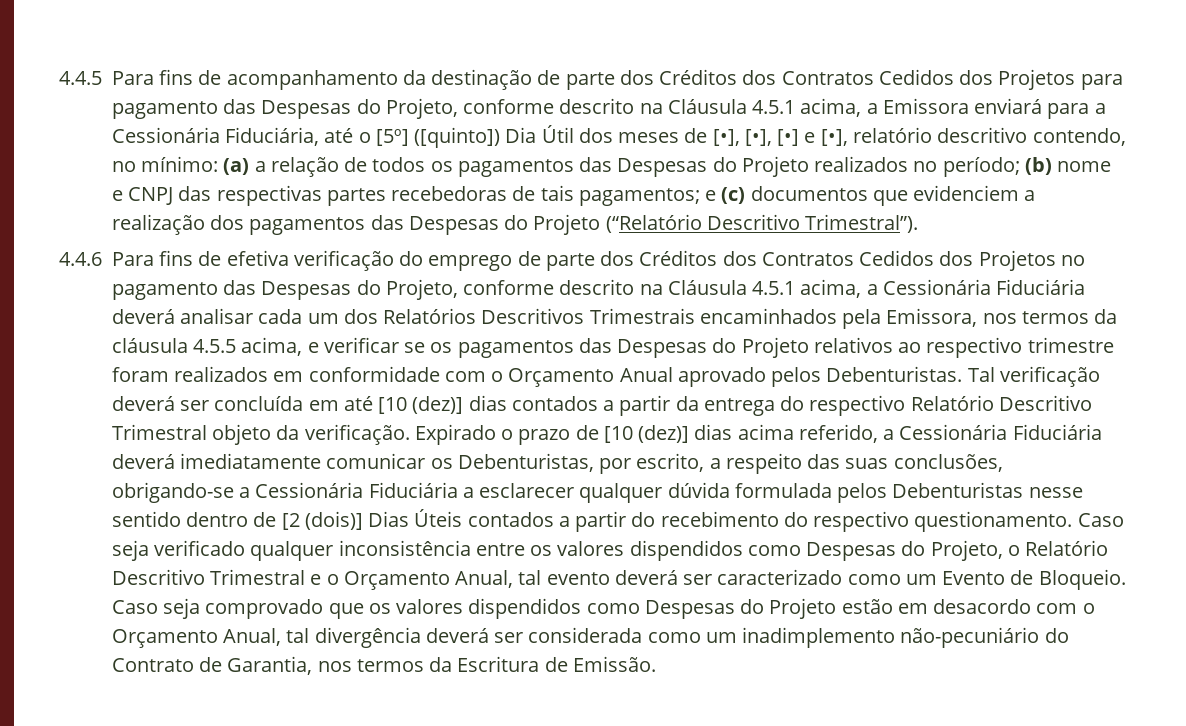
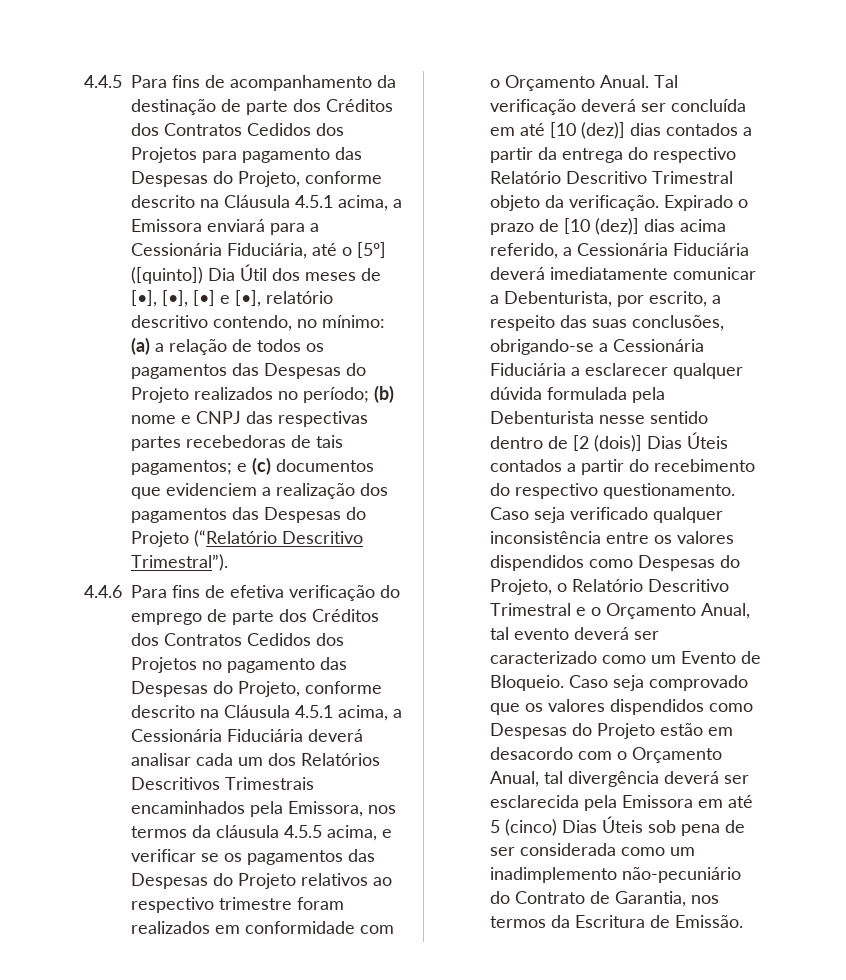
[619,366,963,387] Anual aprovado pelos Debenturistas. -> [600,75,649,88] Anual.
[430,453,594,472] os Debenturistas, -> [490,291,612,307] a Debenturista,
[837,482,1024,503] pelos Debenturistas -> [632,387,665,403] [490,411,594,424] pela Debenturista
(524, 637) none -> [490,795,753,811] [490,816,745,836] [490,847,515,856] esclarecida pela Emissora em até 5 (cinco) Dias Úteis sob pena de ser

